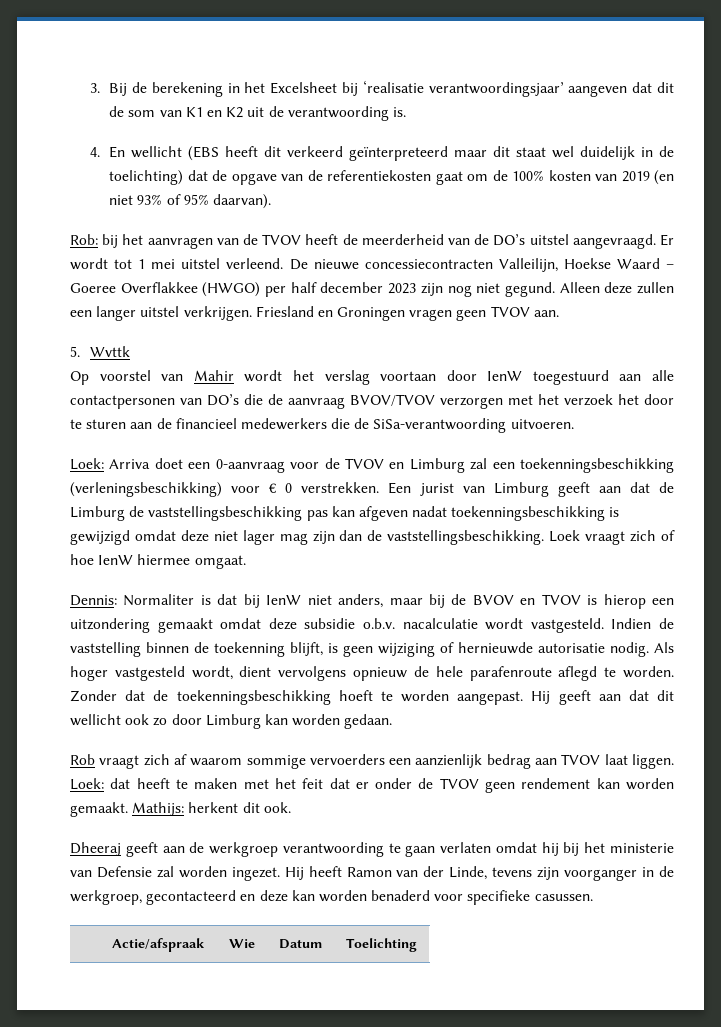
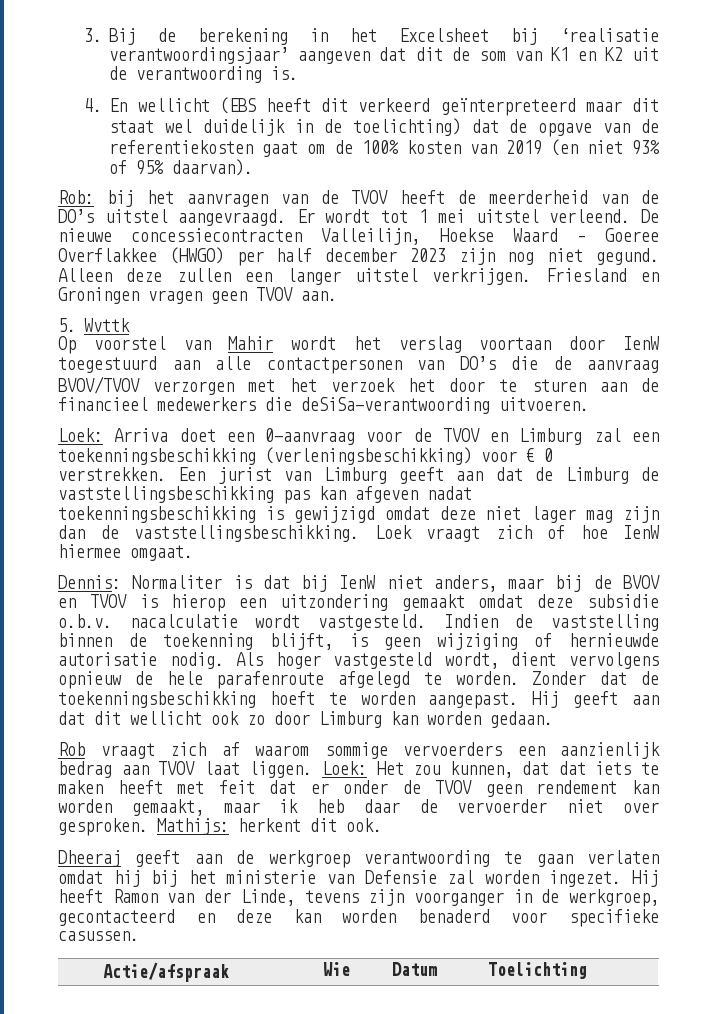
[354,418,507,433] de SiSa-verantwoording -> [301,397,490,414] deSiSa-verantwoording
[558,666,598,681] aflegd -> [338,671,411,688] afgelegd
[110,778,296,789] dat heeft te maken met het -> [376,761,659,778] [58,780,205,794] Het zou kunnen, dat dat iets te maken heeft met
[70,802,128,817] gemaakt. -> [131,799,659,816] [58,818,148,836] gemaakt, maar ik heb daar de vervoerder niet over gesproken.

